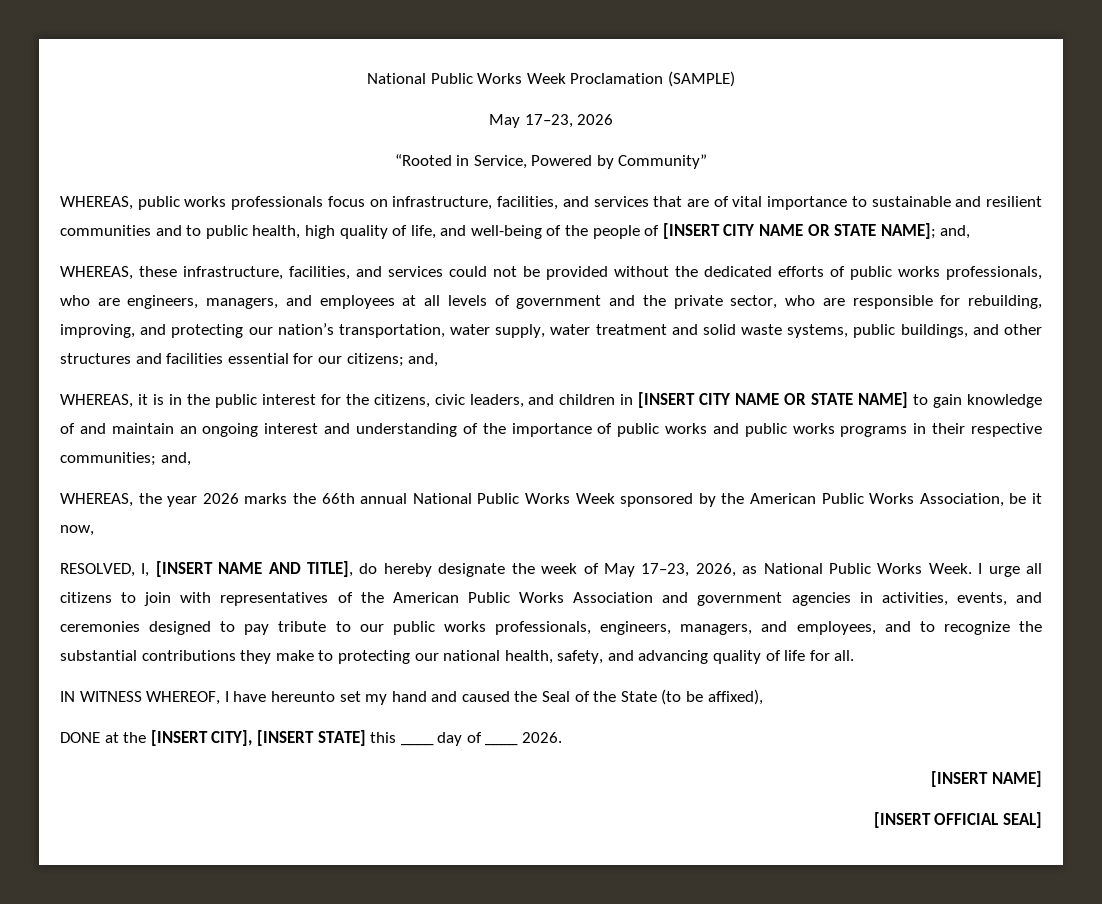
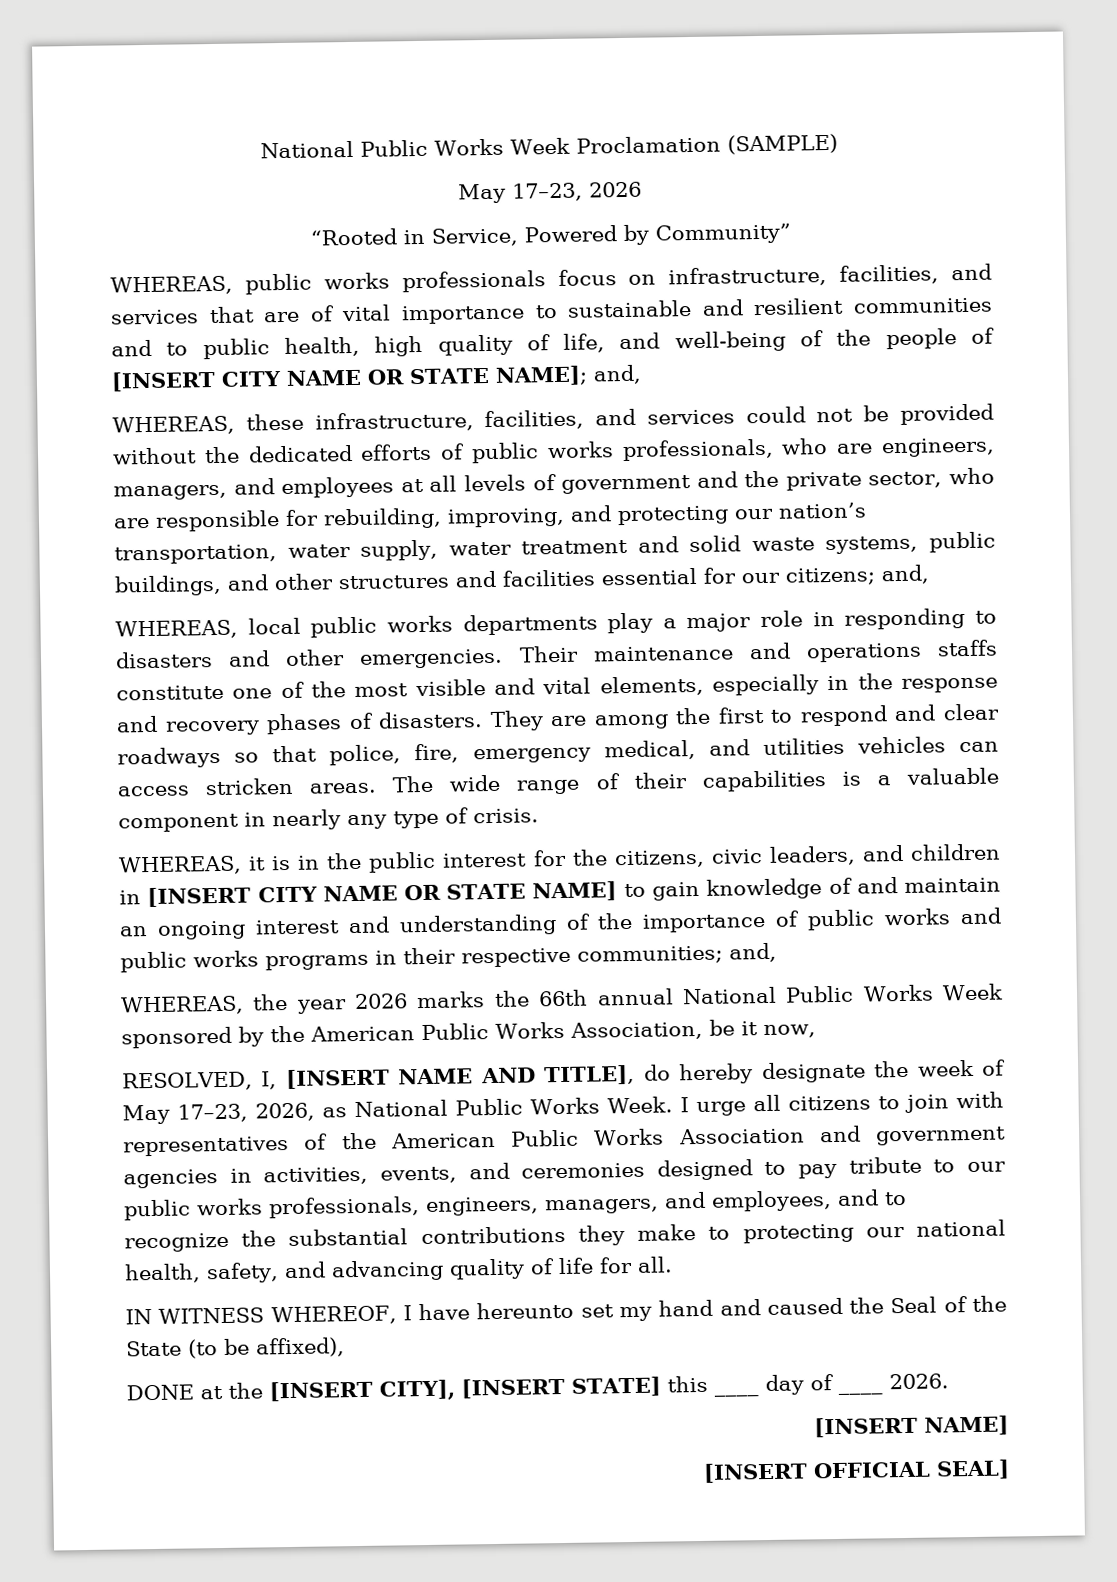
(439, 360) none -> [115,608,998,640] [115,639,998,669] [116,673,999,701] [116,703,1000,736] [117,736,1000,769] [117,767,1000,797] [118,807,539,833] // WHEREAS, local public works departments play a major role in responding to disasters and other emergencies. Their maintenance and operations staffs constitute one of the most visible and vital elements, especially in the response and recovery phases of disasters. They are among the first to respond and clear roadways so that police, fire, emergency medical, and utilities vehicles can access stricken areas. The wide range of their capabilities is a valuable component in nearly any type of crisis.

